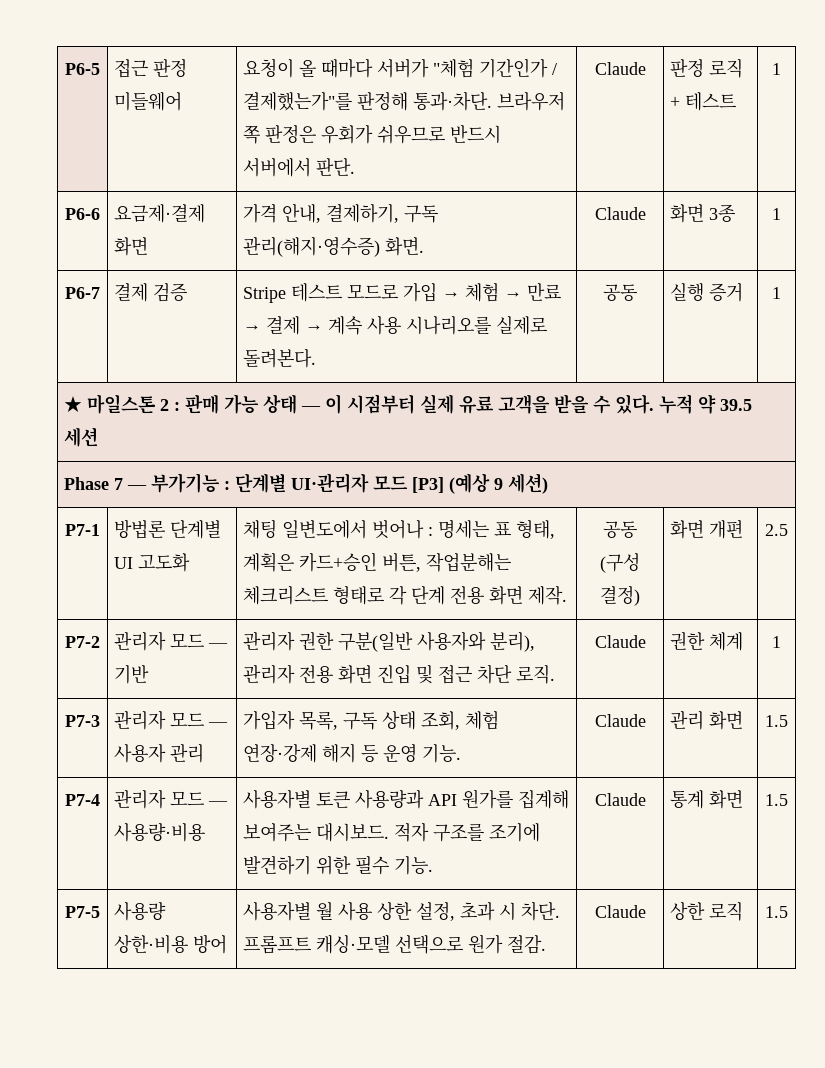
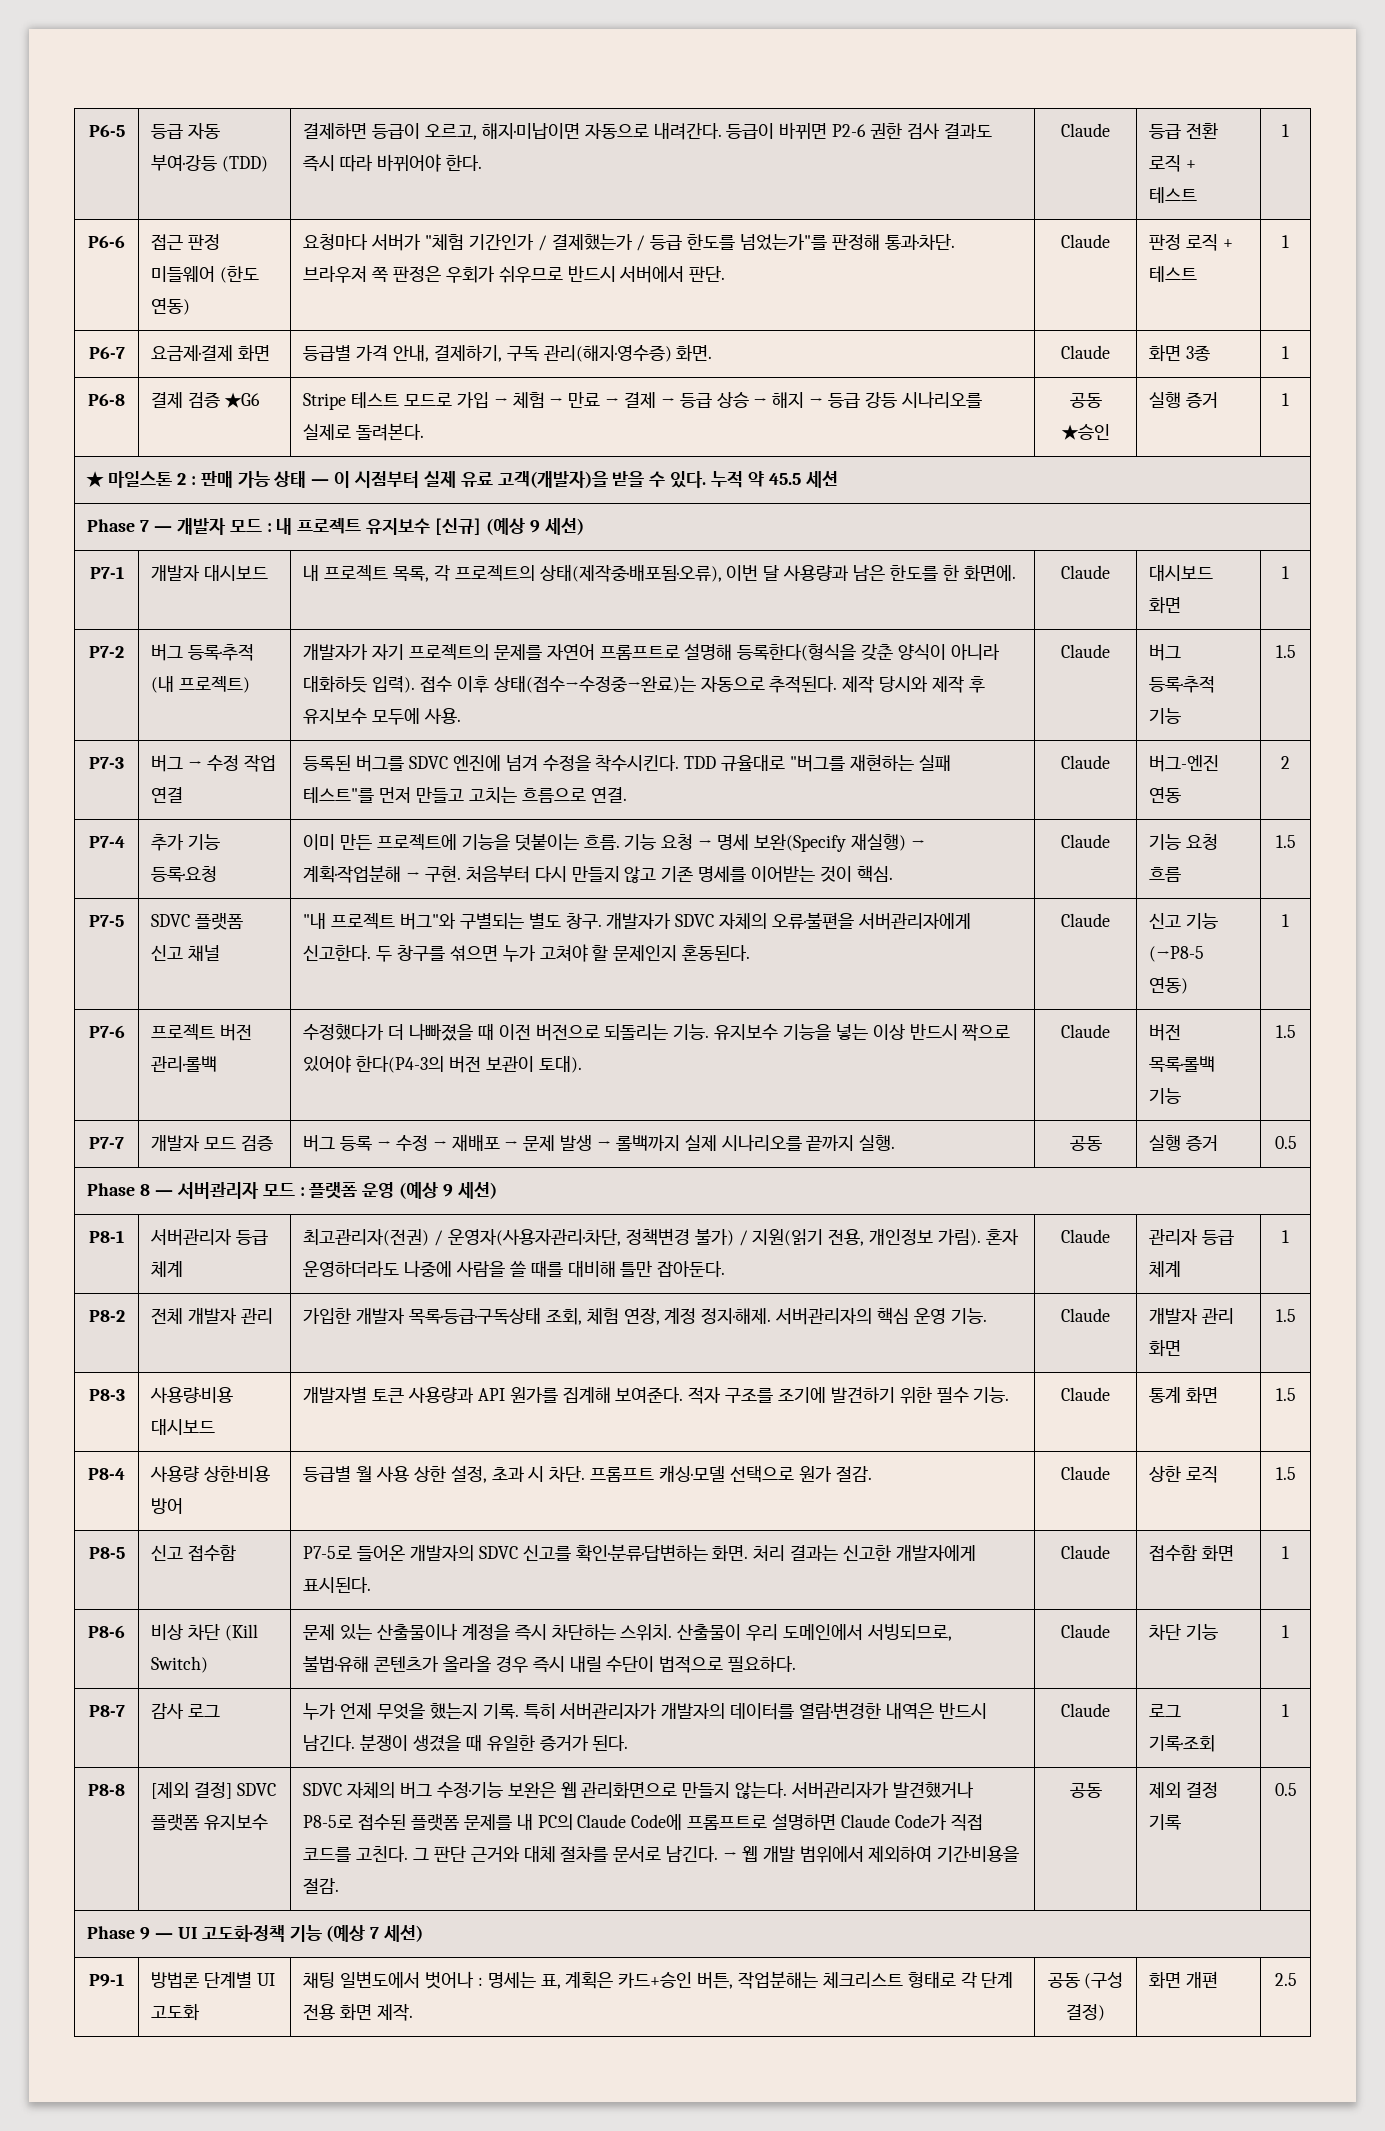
(100, 69) none -> [151,123,221,139] [151,155,269,172] [303,122,992,140] [303,154,482,172] [1061,123,1110,137] [1149,122,1219,139] [1149,155,1197,172] [1149,187,1198,203] [1282,124,1289,137] [88,235,125,248] | 등급 자동 부여·강등 (TDD) | 결제하면 등급이 오르고, 해지·미납이면 자동으로 내려간다. 등급이 바뀌면 P2-6 권한 검사 결과도 즉시 따라 바뀌어야 한다. | Claude | 등급 전환 로직 + 테스트 | 1 // P6-6
[243,58,374,78] | 요청이 올 때마다 -> [220,266,260,283] [151,298,191,315] [303,234,369,250] (한도 연동) | 요청마다
[243,92,353,111] 결제했는가"를 -> [551,234,828,251] 결제했는가 / 등급 한도를 넘었는가"를
[65,208,100,220] P6-6 -> [88,346,125,359] P6-7
(149, 246) none -> [303,345,352,361] 등급별
[65,287,100,299] P6-7 -> [88,393,125,406] P6-8
(188, 292) none -> [223,392,260,408] ★G6
[328,316,402,335] 계속 사용 -> [679,392,897,408] 등급 상승 → 해지 → 등급 강등
(637, 292) none -> [1060,424,1110,440] ★승인
[498,394,551,414] 고객을 -> [497,471,608,488] 고객(개발자)을
[720,399,753,411] 39.5 -> [768,473,801,485] 45.5
[151,473,549,494] [65,524,100,536] 부가기능 : 단계별 UI·관리자 모드 [P3] (예상 9 세션) // P7-1 -> [176,518,584,535] [89,566,124,579] [151,565,269,581] [303,564,1016,582] [1061,565,1110,579] [1149,565,1214,581] [1149,596,1182,614] [1282,566,1289,579] [89,646,124,658] [151,644,255,661] [151,676,251,693] [303,643,1000,661] [303,675,985,693] [303,708,461,725] [1061,644,1110,658] [1149,644,1182,661] [1149,676,1216,693] [1149,708,1182,724] [1275,645,1296,658] [89,757,124,769] [151,754,276,772] [151,787,184,803] [303,754,951,772] [303,787,627,803] [1061,755,1110,769] [1149,755,1220,772] [1149,787,1182,803] [1281,756,1290,769] [88,836,125,848] [151,834,221,851] [151,866,218,882] [303,833,925,852] [303,865,893,883] [1061,834,1110,848] [1149,834,1219,850] [1149,867,1182,882] [1275,835,1296,848] [89,915,124,927] [151,913,244,930] [151,945,221,961] [303,912,971,930] [303,944,751,962] [1061,913,1110,927] [1149,913,1219,929] [1149,946,1205,962] [1149,977,1189,994] [1282,914,1289,927] [88,1025,125,1038] [151,1024,253,1041] [151,1056,218,1072] [303,1023,1011,1041] [303,1055,582,1073] [1061,1024,1110,1038] [1149,1024,1182,1041] [1149,1056,1216,1073] [1149,1088,1182,1104] [1275,1025,1296,1038] [89,1137,124,1149] [151,1135,273,1151] [303,1134,896,1152] [1069,1136,1102,1151] [1149,1135,1219,1151] [1274,1136,1297,1149] [87,1182,497,1199] [89,1230,124,1243] [150,1229,269,1246] [151,1260,184,1277] [303,1228,1019,1246] [303,1260,726,1277] [1061,1229,1110,1243] [1149,1229,1235,1245] [1149,1260,1182,1277] [1282,1230,1289,1243] [88,1310,125,1322] [151,1308,273,1324] [303,1307,987,1325] [1061,1308,1110,1322] [1149,1308,1235,1324] [1149,1339,1182,1357] [1275,1309,1296,1322] [88,1389,125,1401] [150,1386,234,1403] [151,1419,216,1435] [303,1386,1010,1404] [1061,1387,1110,1401] [1149,1386,1219,1404] [1275,1388,1296,1401] [88,1468,125,1480] [150,1465,271,1482] [151,1498,184,1514] [303,1465,872,1483] [1061,1466,1110,1480] [1149,1466,1219,1483] [1275,1467,1296,1480] [88,1547,125,1559] [151,1545,237,1561] [303,1544,976,1562] [303,1577,372,1593] [1061,1545,1110,1559] [1149,1544,1235,1562] [1282,1546,1289,1559] [88,1625,125,1638] [151,1624,258,1641] [151,1656,209,1673] [303,1623,952,1641] [303,1656,797,1673] [1061,1624,1110,1638] [1149,1624,1219,1640] [1282,1625,1289,1638] [88,1705,125,1717] [151,1703,221,1719] [303,1702,987,1720] [303,1734,629,1752] [1061,1703,1110,1717] [1149,1704,1182,1717] [1149,1735,1216,1752] [1282,1704,1289,1717] [88,1784,125,1796] [151,1782,276,1799] [151,1814,269,1831] [303,1781,974,1799] [303,1813,983,1831] [303,1846,1020,1863] [303,1878,340,1894] [1069,1783,1102,1798] [1149,1782,1219,1798] [1149,1814,1182,1830] [1274,1783,1297,1796] [87,1925,424,1942] [89,1973,124,1987] 개발자 모드 : 내 프로젝트 유지보수 [신규] (예상 9 세션) // P7-1 | 개발자 대시보드 | 내 프로젝트 목록, 각 프로젝트의 상태(제작중·배포됨·오류), 이번 달 사용량과 남은 한도를 한 화면에. | Claude | 대시보드 화면 | 1 // P7-2 | 버그 등록·추적 (내 프로젝트) | 개발자가 자기 프로젝트의 문제를 자연어 프롬프트로 설명해 등록한다(형식을 갖춘 양식이 아니라 대화하듯 입력). 접수 이후 상태(접수→수정중→완료)는 자동으로 추적된다. 제작 당시와 제작 후 유지보수 모두에 사용. | Claude | 버그 등록·추적 기능 | 1.5 // P7-3 | 버그 → 수정 작업 연결 | 등록된 버그를 SDVC 엔진에 넘겨 수정을 착수시킨다. TDD 규율대로 "버그를 재현하는 실패 테스트"를 먼저 만들고 고치는 흐름으로 연결. | Claude | 버그-엔진 연동 | 2 // P7-4 | 추가 기능 등록·요청 | 이미 만든 프로젝트에 기능을 덧붙이는 흐름. 기능 요청 → 명세 보완(Specify 재실행) → 계획·작업분해 → 구현. 처음부터 다시 만들지 않고 기존 명세를 이어받는 것이 핵심. | Claude | 기능 요청 흐름 | 1.5 // P7-5 | SDVC 플랫폼 신고 채널 | "내 프로젝트 버그"와 구별되는 별도 창구. 개발자가 SDVC 자체의 오류·불편을 서버관리자에게 신고한다. 두 창구를 섞으면 누가 고쳐야 할 문제인지 혼동된다. | Claude | 신고 기능 (→P8-5 연동) | 1 // P7-6 | 프로젝트 버전 관리·롤백 | 수정했다가 더 나빠졌을 때 이전 버전으로 되돌리는 기능. 유지보수 기능을 넣는 이상 반드시 짝으로 있어야 한다(P4-3의 버전 보관이 토대). | Claude | 버전 목록·롤백 기능 | 1.5 // P7-7 | 개발자 모드 검증 | 버그 등록 → 수정 → 재배포 → 문제 발생 → 롤백까지 실제 시나리오를 끝까지 실행. | 공동 | 실행 증거 | 0.5 // Phase 8 — 서버관리자 모드 : 플랫폼 운영 (예상 9 세션) // P8-1 | 서버관리자 등급 체계 | 최고관리자(전권) / 운영자(사용자관리·차단, 정책변경 불가) / 지원(읽기 전용, 개인정보 가림). 혼자 운영하더라도 나중에 사람을 쓸 때를 대비해 틀만 잡아둔다. | Claude | 관리자 등급 체계 | 1 // P8-2 | 전체 개발자 관리 | 가입한 개발자 목록·등급·구독상태 조회, 체험 연장, 계정 정지·해제. 서버관리자의 핵심 운영 기능. | Claude | 개발자 관리 화면 | 1.5 // P8-3 | 사용량·비용 대시보드 | 개발자별 토큰 사용량과 API 원가를 집계해 보여준다. 적자 구조를 조기에 발견하기 위한 필수 기능. | Claude | 통계 화면 | 1.5 // P8-4 | 사용량 상한·비용 방어 | 등급별 월 사용 상한 설정, 초과 시 차단. 프롬프트 캐싱·모델 선택으로 원가 절감. | Claude | 상한 로직 | 1.5 // P8-5 | 신고 접수함 | P7-5로 들어온 개발자의 SDVC 신고를 확인·분류·답변하는 화면. 처리 결과는 신고한 개발자에게 표시된다. | Claude | 접수함 화면 | 1 // P8-6 | 비상 차단 (Kill Switch) | 문제 있는 산출물이나 계정을 즉시 차단하는 스위치. 산출물이 우리 도메인에서 서빙되므로, 불법·유해 콘텐츠가 올라올 경우 즉시 내릴 수단이 법적으로 필요하다. | Claude | 차단 기능 | 1 // P8-7 | 감사 로그 | 누가 언제 무엇을 했는지 기록. 특히 서버관리자가 개발자의 데이터를 열람·변경한 내역은 반드시 남긴다. 분쟁이 생겼을 때 유일한 증거가 된다. | Claude | 로그 기록·조회 | 1 // P8-8 | [제외 결정] SDVC 플랫폼 유지보수 | SDVC 자체의 버그 수정·기능 보완은 웹 관리화면으로 만들지 않는다. 서버관리자가 발견했거나 P8-5로 접수된 플랫폼 문제를 내 PC의 Claude Code에 프롬프트로 설명하면 Claude Code가 직접 코드를 고친다. 그 판단 근거와 대체 절차를 문서로 남긴다. → 웹 개발 범위에서 제외하여 기간·비용을 절감. | 공동 | 제외 결정 기록 | 0.5 // Phase 9 — UI 고도화·정책 기능 (예상 7 세션) // P9-1
[494,520,556,539] 표 형태, -> [540,1974,561,1989] 표,
[65,636,100,648] [114,631,229,651] [114,665,150,684] [243,631,536,652] [243,664,556,684] [594,635,646,648] [670,632,744,651] [772,636,781,648] [65,715,100,727] [114,710,229,730] [114,743,205,763] [243,710,500,730] [243,743,462,763] [594,714,646,727] [670,711,744,730] [765,715,788,727] [65,794,100,806] [114,789,229,809] [114,823,206,842] [243,789,570,809] [243,822,541,842] [243,855,434,875] [594,793,646,806] [670,790,744,809] [765,794,788,806] [65,906,100,918] [114,902,167,921] [114,934,228,954] [243,901,561,921] [243,934,547,954] [594,905,646,918] [670,902,744,921] [765,906,788,918] // P7-2 | 관리자 모드 — 기반 | 관리자 권한 구분(일반 사용자와 분리), 관리자 전용 화면 진입 및 접근 차단 로직. | Claude | 권한 체계 | 1 // P7-3 | 관리자 모드 — 사용자 관리 | 가입자 목록, 구독 상태 조회, 체험 연장·강제 해지 등 운영 기능. | Claude | 관리 화면 | 1.5 // P7-4 | 관리자 모드 — 사용량·비용 | 사용자별 토큰 사용량과 API 원가를 집계해 보여주는 대시보드. 적자 구조를 조기에 발견하기 위한 필수 기능. | Claude | 통계 화면 | 1.5 // P7-5 | 사용량 상한·비용 방어 | 사용자별 월 사용 상한 설정, 초과 시 차단. 프롬프트 캐싱·모델 선택으로 원가 절감. | Claude | 상한 로직 | 1.5 -> (1297, 1979) none

